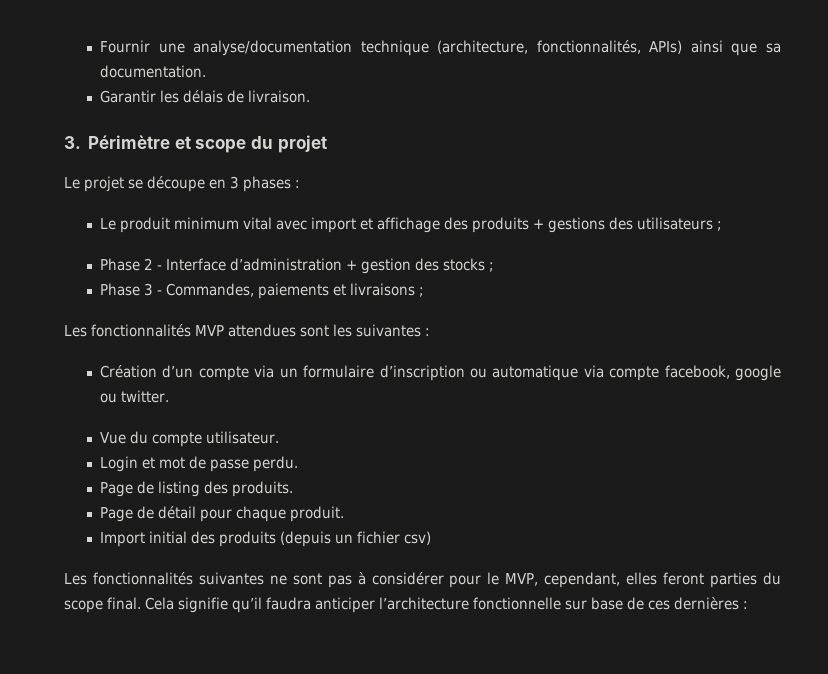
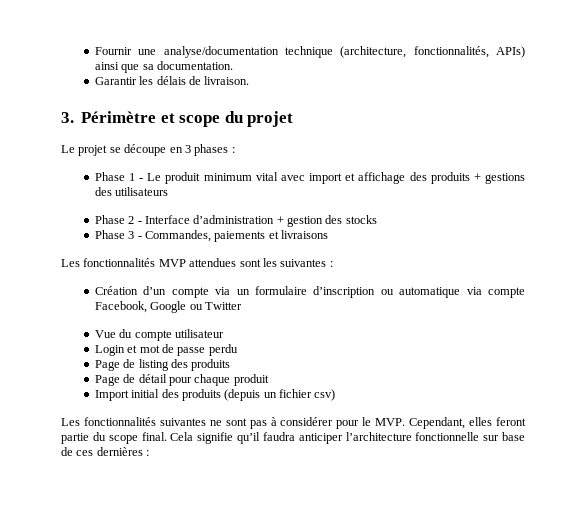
(300, 184) none -> [94,172,144,181] Phase 1 -
[717,221,723,231] ; -> (169, 191) none
[489,262,495,272] ; -> (377, 219) none
[419,287,425,297] ; -> (329, 234) none
[664,365,781,381] [100,390,170,403] facebook, google ou twitter. -> [94,301,242,313] Facebook, Google ou Twitter
[206,431,280,444] utilisateur. -> [174,329,224,338] utilisateur
[253,456,299,472] perdu. -> [208,344,238,356] perdu
[232,481,294,497] produits. -> [191,359,231,371] produits
[290,506,345,522] produit. -> [233,374,269,386] produit
[505,572,621,588] MVP, cependant, -> [375,417,466,429] MVP. Cependant,
[710,572,758,588] parties -> [61,433,89,444] partie

